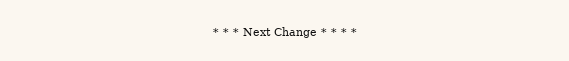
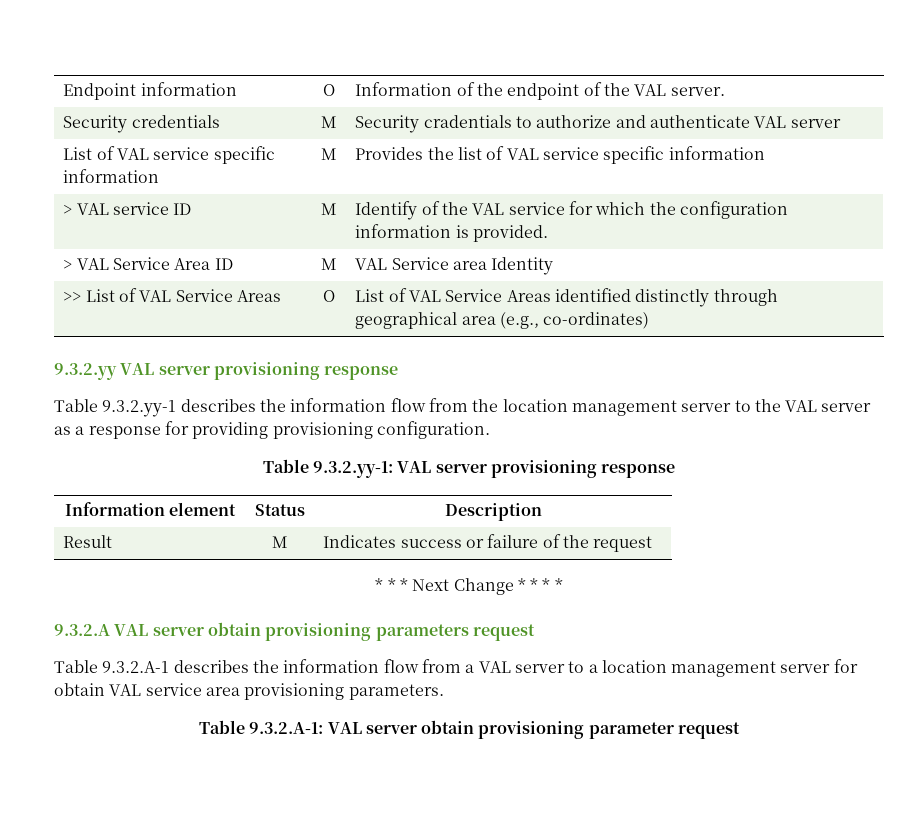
(212, 32) none -> [63,82,237,100] [323,84,335,96] [355,82,725,100] [63,115,220,133] [321,116,337,128] [355,115,841,133] [63,146,275,164] [63,169,160,183] [321,148,337,160] [355,146,765,164] [63,202,192,215] [321,203,337,215] [355,201,788,220] [355,224,548,242] [63,257,233,270] [321,258,337,270] [355,257,554,275] [63,288,281,302] [323,290,335,302] [355,288,778,307] [355,312,650,329] [54,362,399,380] [54,398,872,417] [54,421,490,439] [262,459,676,478] [64,502,237,516] [255,504,305,516] [444,503,542,521] [63,535,113,548] [272,536,288,548] [323,534,653,552] Endpoint information | O | Information of the endpoint of the VAL server. // Security credentials | M | Security cradentials to authorize and authenticate VAL server // List of VAL service specific information | M | Provides the list of VAL service specific information // > VAL service ID | M | Identify of the VAL service for which the configuration information is provided. // > VAL Service Area ID | M | VAL Service area Identity // >> List of VAL Service Areas | O | List of VAL Service Areas identified distinctly through geographical area (e.g., co-ordinates) // 9.3.2.yy VAL server provisioning response // Table 9.3.2.yy-1 describes the information flow from the location management server to the VAL server as a response for providing provisioning configuration. // Table 9.3.2.yy-1: VAL server provisioning response // Information element | Status | Description // Result | M | Indicates success or failure of the request //
(357, 32) none -> [54,622,535,641] [54,659,858,677] [54,683,444,700] [198,720,741,739] // 9.3.2.A VAL server obtain provisioning parameters request // Table 9.3.2.A-1 describes the information flow from a VAL server to a location management server for obtain VAL service area provisioning parameters. // Table 9.3.2.A-1: VAL server obtain provisioning parameter request

